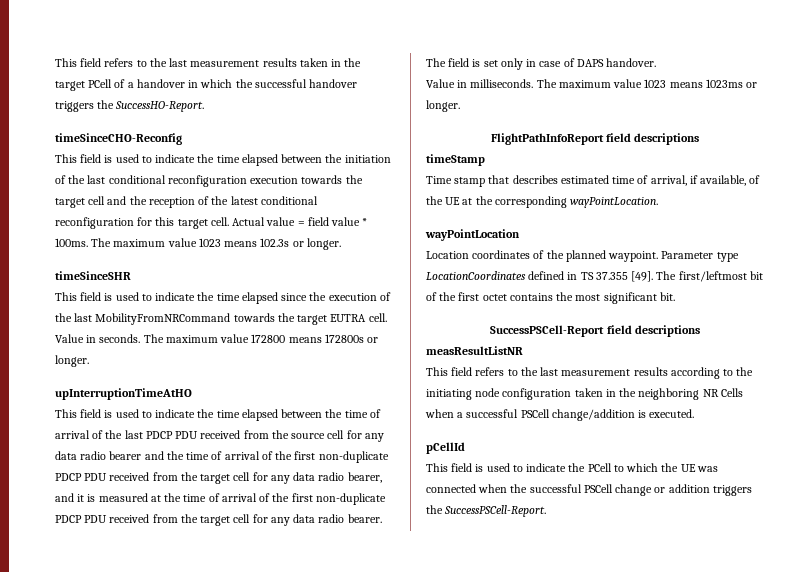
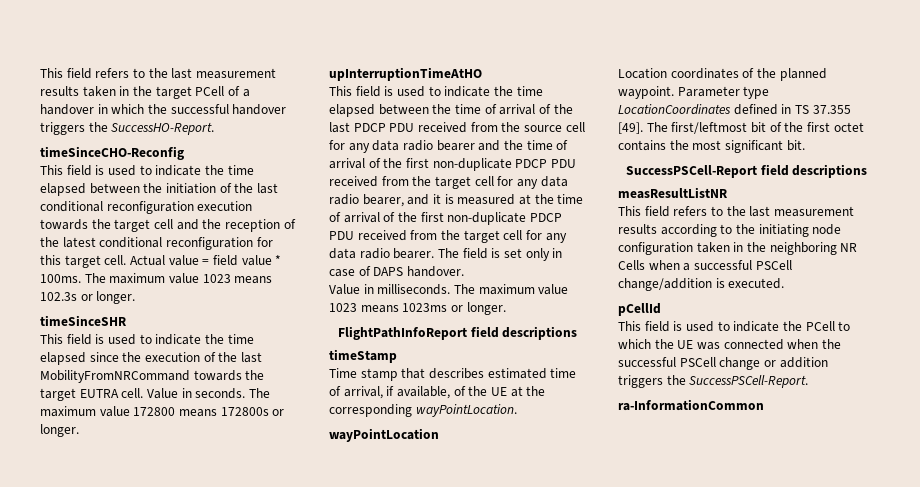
(547, 511) none -> [618,399,764,411] // ra-InformationCommon

